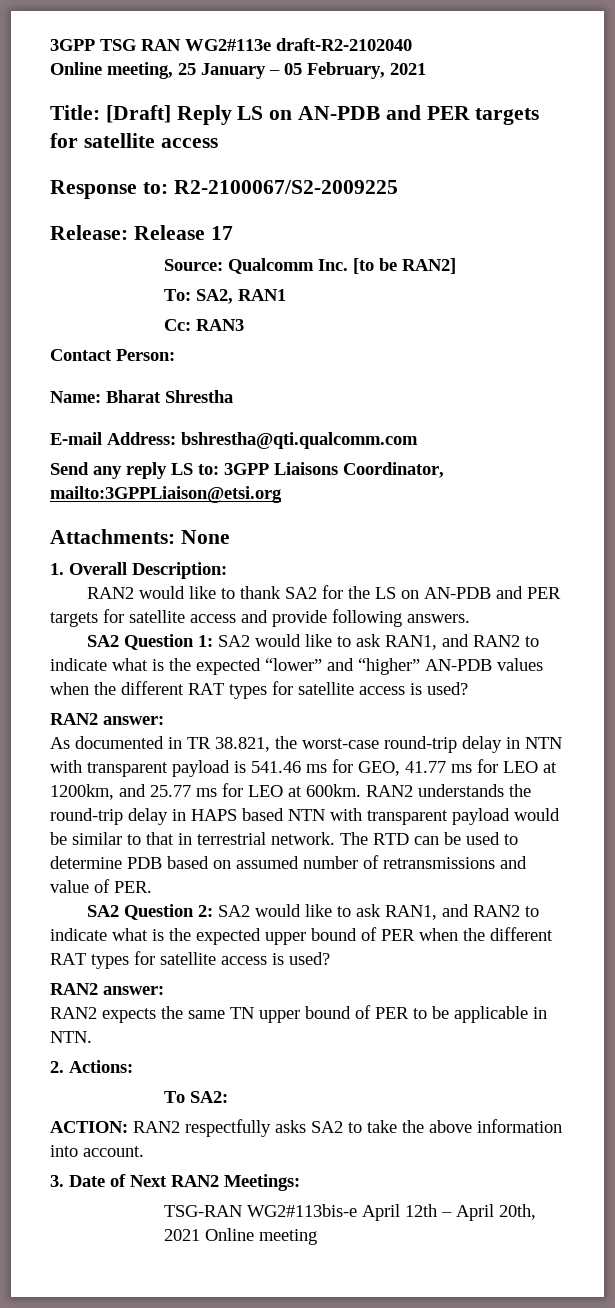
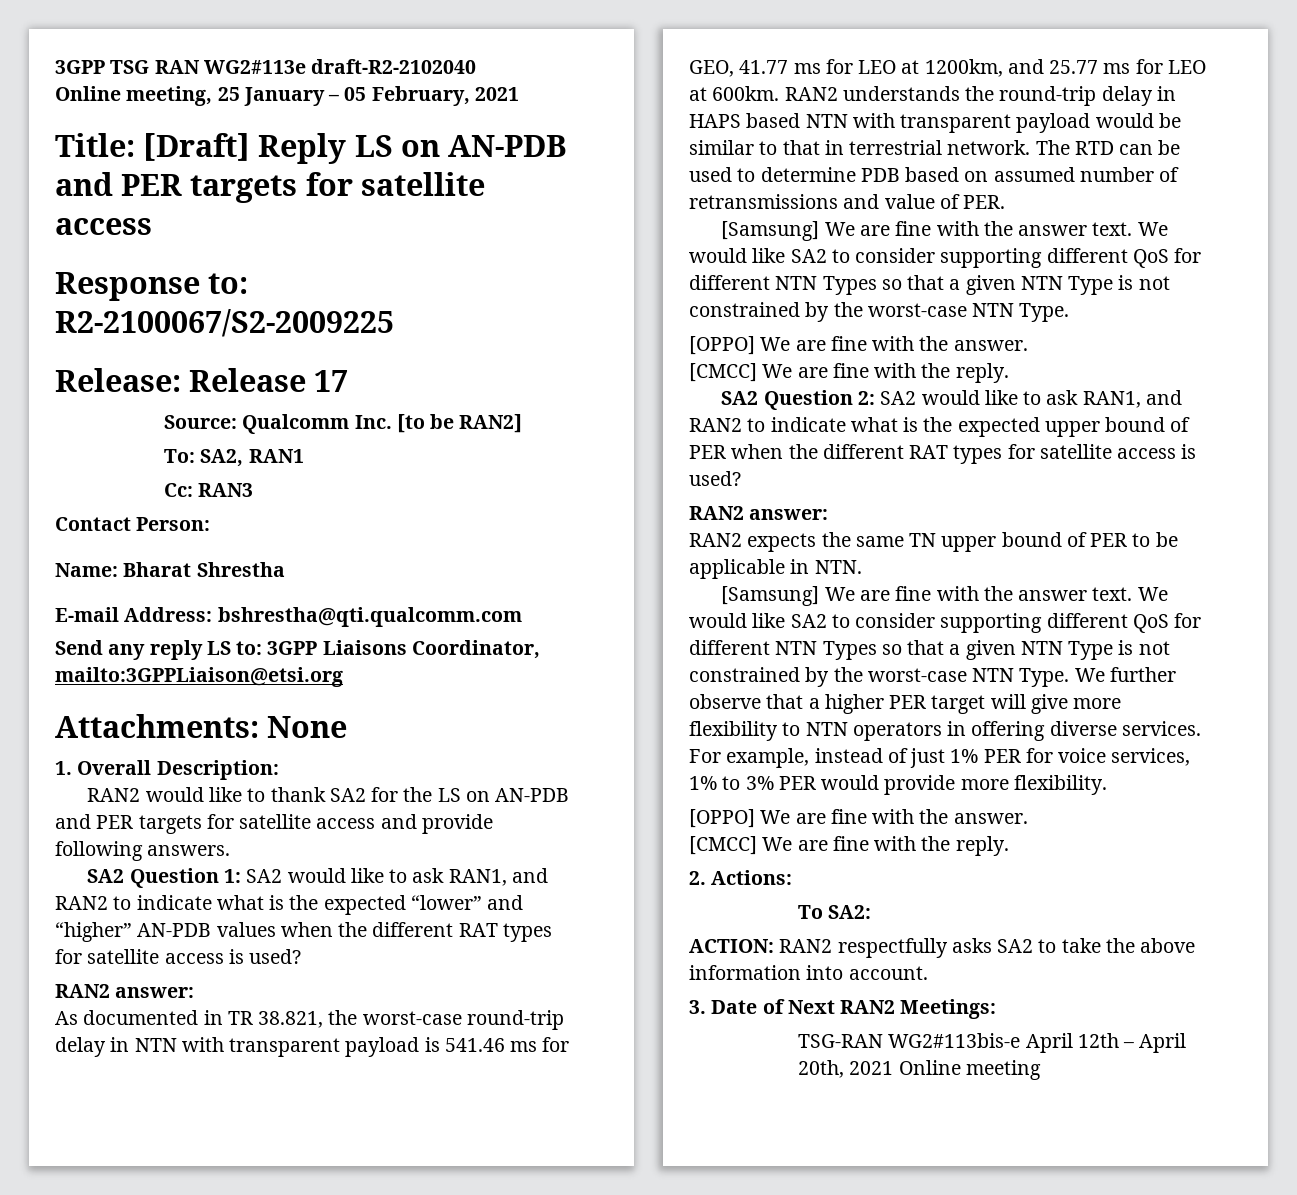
(152, 887) none -> [721,221,1168,241] [689,248,1202,268] [689,275,1170,295] [689,302,1070,322] [689,336,1028,355] [689,363,1009,383] // [Samsung] We are fine with the answer text. We would like SA2 to consider supporting different QoS for different NTN Types so that a given NTN Type is not constrained by the worst-case NTN Type. // [OPPO] We are fine with the answer. // [CMCC] We are fine with the reply.
(92, 1037) none -> [721,586,1168,606] [689,613,1202,633] [689,640,1170,660] [689,667,1176,687] [689,694,1122,714] [689,721,1201,741] [689,748,1191,768] [689,775,1107,795] [689,809,1028,828] [689,836,1009,856] // [Samsung] We are fine with the answer text. We would like SA2 to consider supporting different QoS for different NTN Types so that a given NTN Type is not constrained by the worst-case NTN Type. We further observe that a higher PER target will give more flexibility to NTN operators in offering diverse services. For example, instead of just 1% PER for voice services, 1% to 3% PER would provide more flexibility. // [OPPO] We are fine with the answer. // [CMCC] We are fine with the reply.

